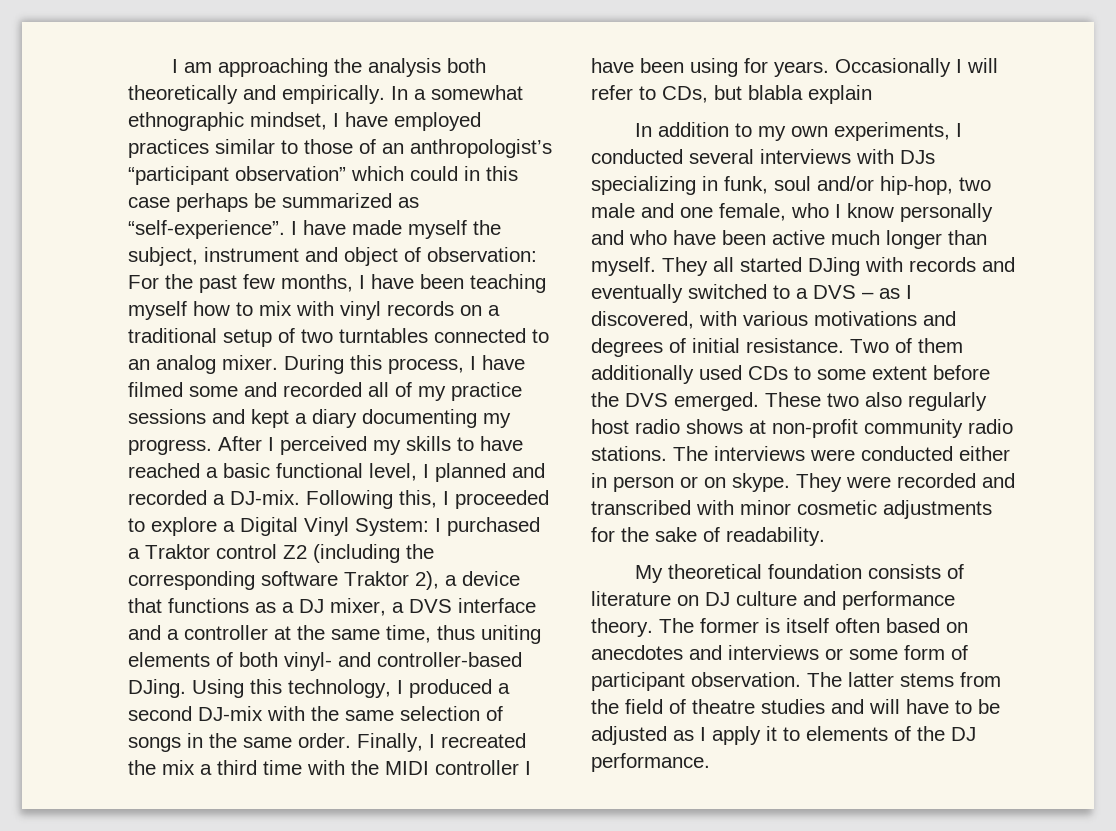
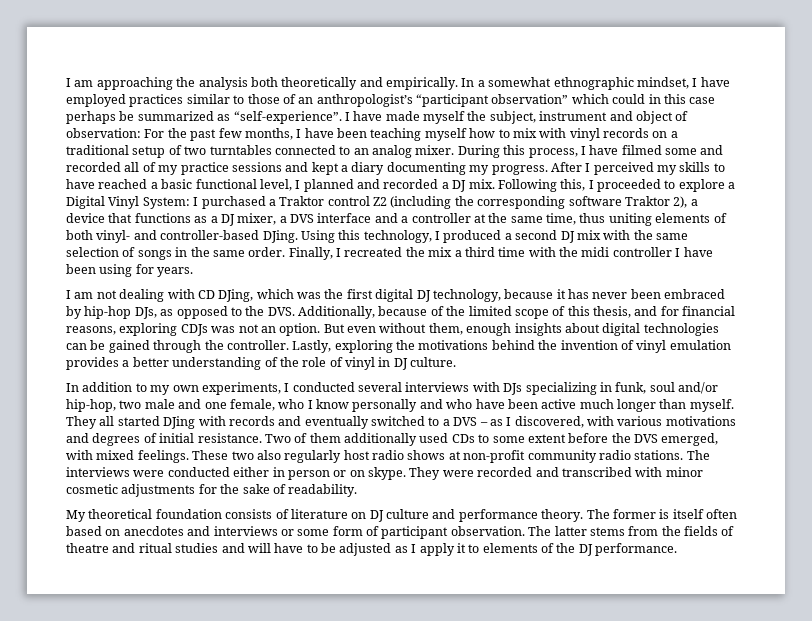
[230,490,300,505] DJ-mix. -> [452,179,495,192] DJ mix.
[198,706,263,721] DJ-mix -> [560,230,601,243] DJ mix
[385,761,429,775] MIDI -> [581,247,610,257] midi
[835,58,998,77] [591,85,872,104] Occasionally I will refer to CDs, but blabla explain -> [66,289,726,302] [66,306,736,319] [66,323,719,336] [66,340,731,353] [66,357,457,370] // I am not dealing with CD DJing, which was the first digital DJ technology, because it has never been embraced by hip-hop DJs, as opposed to the DVS. Additionally, because of the limited scope of this thesis, and for financial reasons, exploring CDJs was not an option. But even without them, enough insights about digital technologies can be gained through the controller. Lastly, exploring the motivations behind the invention of vinyl emulation provides a better understanding of the role of vinyl in DJ culture.
[674,392,759,411] emerged. -> [661,433,719,446] [66,450,189,463] emerged, with mixed feelings.
[625,699,663,714] field -> [684,526,718,536] fields
(755, 706) none -> [112,543,172,553] and ritual

